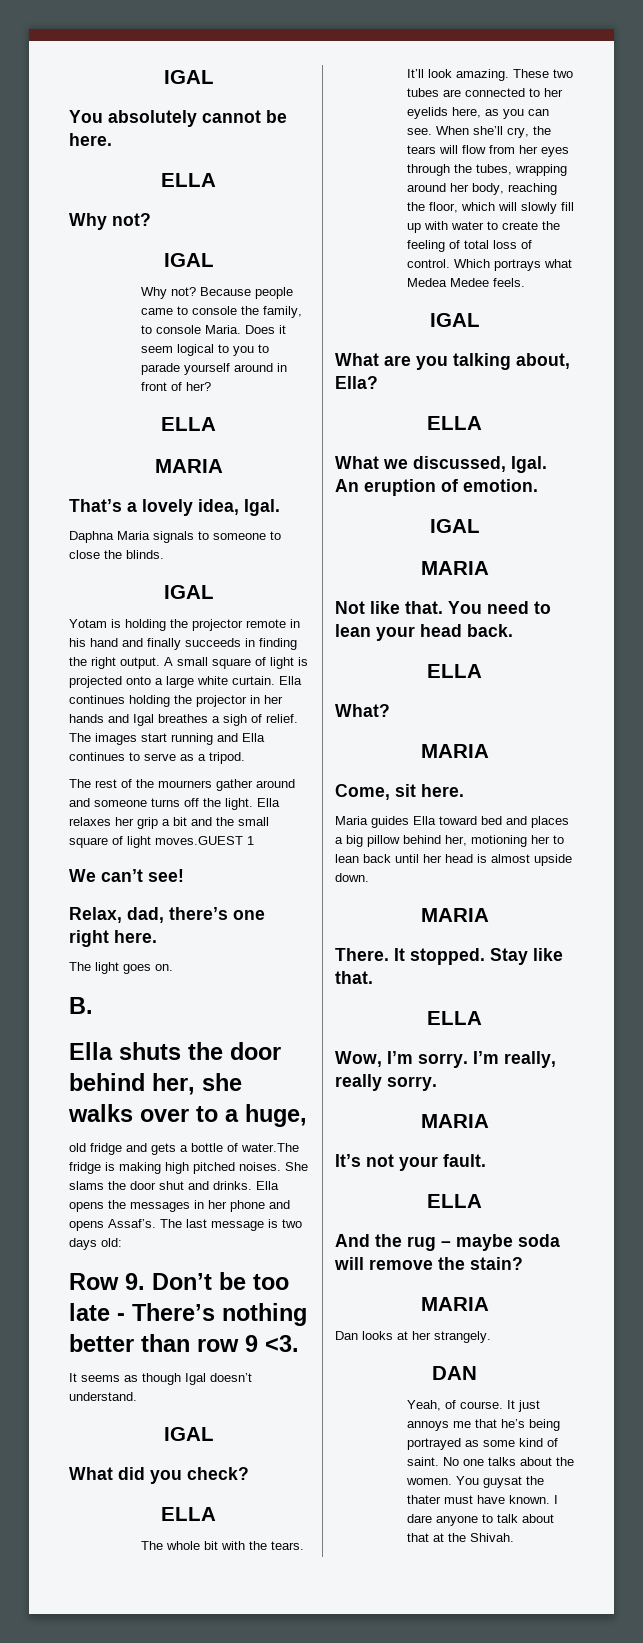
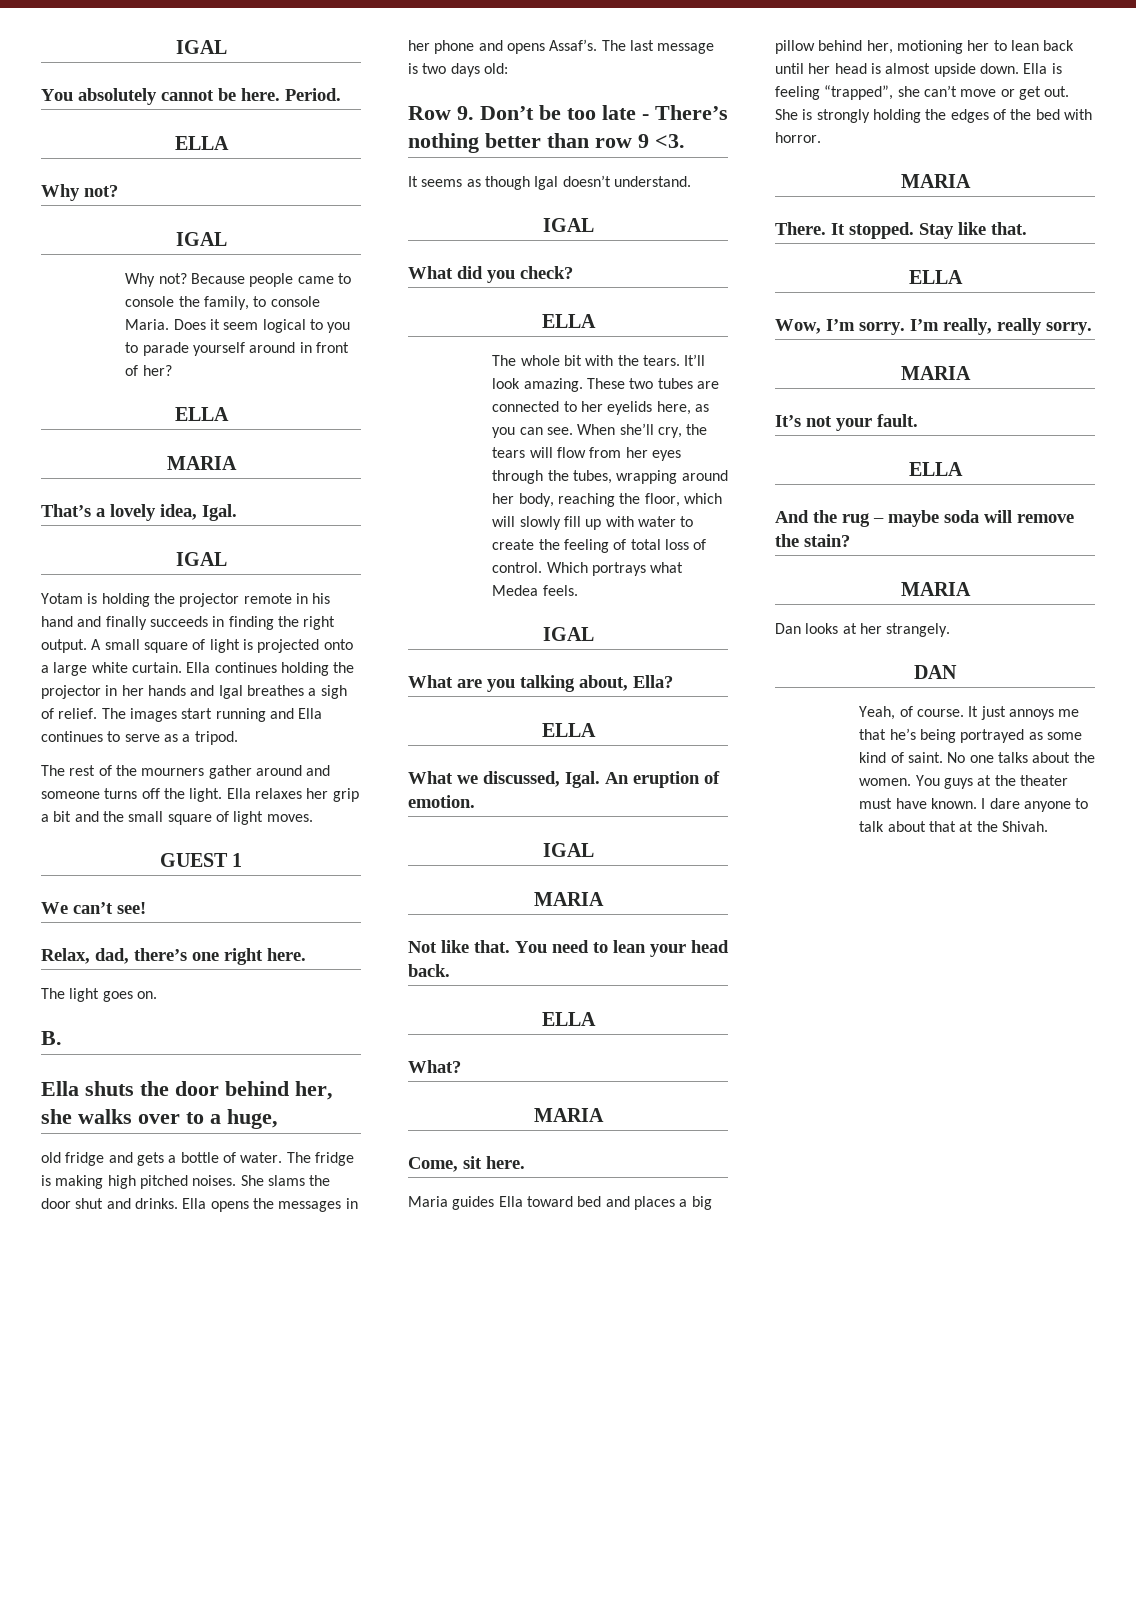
(112, 139) none -> [285,88,341,101] Period.
[69,531,281,543] [69,550,164,559] // Daphna Maria signals to someone to close the blinds. -> (237, 512) none
[155,836,243,845] moves.GUEST -> [266,814,313,822] [159,853,228,867] moves. // GUEST
[241,1143,299,1152] water.The -> [240,1152,311,1163] water. The
[449,278,489,287] Medee -> (539, 590) none
(369, 877) none -> [1023,63,1062,74] [775,85,1070,100] [775,109,1092,123] [775,132,821,143] Ella is feeling “trapped”, she can’t move or get out. She is strongly holding the edges of the bed with horror.
[482,1476,544,1488] [406,1495,441,1504] guysat the thater -> [943,775,1068,789] guys at the theater

